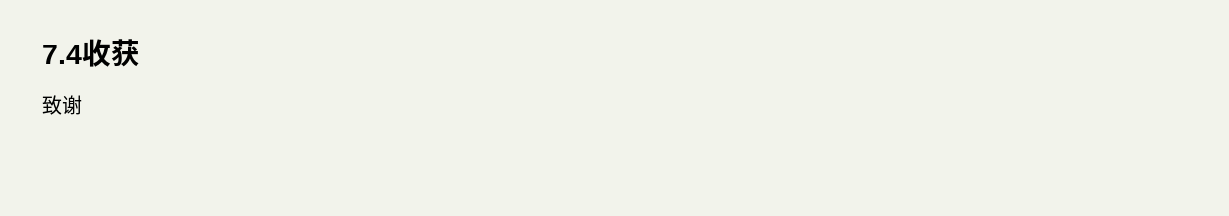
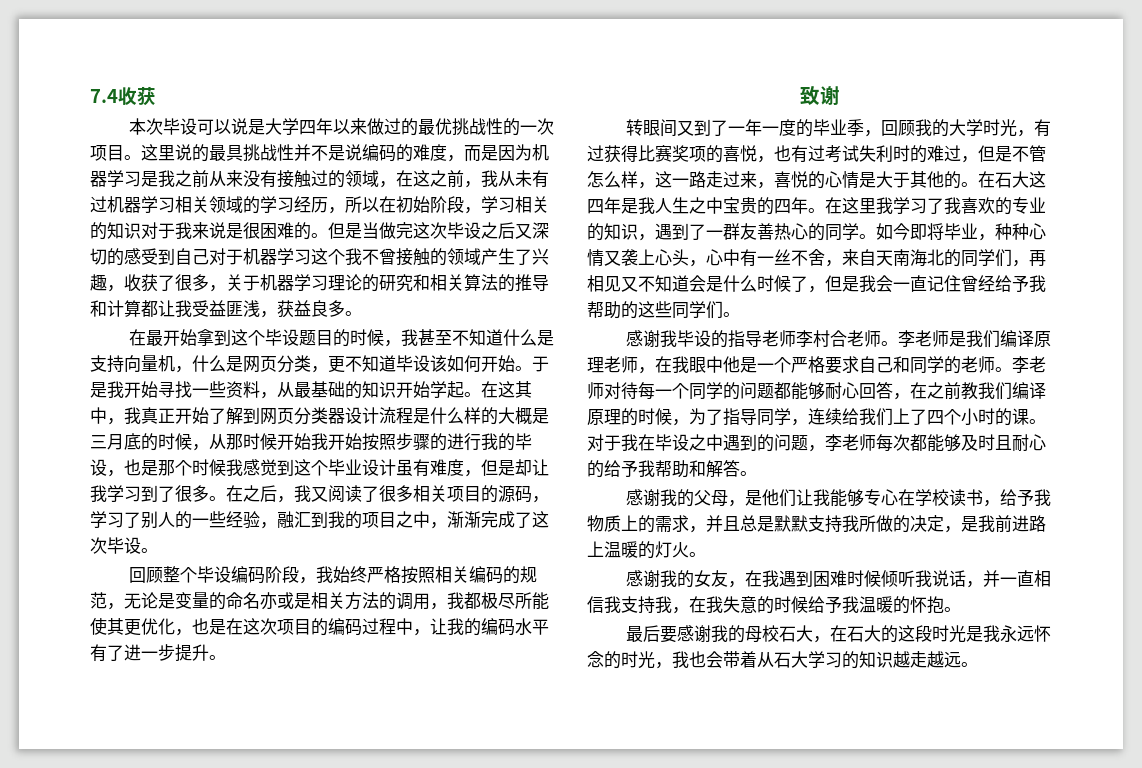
[42,95,82,115] 致谢 -> [129,118,555,136] [90,144,549,162] [90,170,549,188] [90,196,549,214] [90,222,549,240] [90,248,549,266] [90,274,549,292] [90,300,362,318] [129,329,555,347] [90,355,549,373] [90,381,532,399] [90,407,549,425] [90,433,532,451] [90,459,549,477] [90,485,549,503] [90,511,549,529] [90,537,158,554] [129,566,538,584] [90,592,549,610] [90,617,549,636] [90,644,226,662] [799,86,840,105] [626,119,1052,137] [587,144,1046,163] [587,171,1046,189] [587,197,1046,215] [587,223,1046,241] [587,249,1046,267] [587,275,1046,293] [587,301,740,319] [626,330,1052,348] [587,356,1046,374] [587,381,1046,400] [587,408,1046,426] [587,434,1046,452] [587,459,757,478] [626,489,1052,507] [587,515,1046,533] [587,541,706,559] [626,570,1052,588] [587,596,961,614] [626,625,1052,643] [587,651,978,669] 本次毕设可以说是大学四年以来做过的最优挑战性的一次项目。这里说的最具挑战性并不是说编码的难度，而是因为机器学习是我之前从来没有接触过的领域，在这之前，我从未有过机器学习相关领域的学习经历，所以在初始阶段，学习相关的知识对于我来说是很困难的。但是当做完这次毕设之后又深切的感受到自己对于机器学习这个我不曾接触的领域产生了兴趣，收获了很多，关于机器学习理论的研究和相关算法的推导和计算都让我受益匪浅，获益良多。 // 在最开始拿到这个毕设题目的时候，我甚至不知道什么是支持向量机，什么是网页分类，更不知道毕设该如何开始。于是我开始寻找一些资料，从最基础的知识开始学起。在这其中，我真正开始了解到网页分类器设计流程是什么样的大概是三月底的时候，从那时候开始我开始按照步骤的进行我的毕设，也是那个时候我感觉到这个毕业设计虽有难度，但是却让我学习到了很多。在之后，我又阅读了很多相关项目的源码，学习了别人的一些经验，融汇到我的项目之中，渐渐完成了这次毕设。 // 回顾整个毕设编码阶段，我始终严格按照相关编码的规范，无论是变量的命名亦或是相关方法的调用，我都极尽所能使其更优化，也是在这次项目的编码过程中，让我的编码水平有了进一步提升。 // 致谢 // 转眼间又到了一年一度的毕业季，回顾我的大学时光，有过获得比赛奖项的喜悦，也有过考试失利时的难过，但是不管怎么样，这一路走过来，喜悦的心情是大于其他的。在石大这四年是我人生之中宝贵的四年。在这里我学习了我喜欢的专业的知识，遇到了一群友善热心的同学。如今即将毕业，种种心情又袭上心头，心中有一丝不舍，来自天南海北的同学们，再相见又不知道会是什么时候了，但是我会一直记住曾经给予我帮助的这些同学们。 // 感谢我毕设的指导老师李村合老师。李老师是我们编译原理老师，在我眼中他是一个严格要求自己和同学的老师。李老师对待每一个同学的问题都能够耐心回答，在之前教我们编译原理的时候，为了指导同学，连续给我们上了四个小时的课。对于我在毕设之中遇到的问题，李老师每次都能够及时且耐心的给予我帮助和解答。 // 感谢我的父母，是他们让我能够专心在学校读书，给予我物质上的需求，并且总是默默支持我所做的决定，是我前进路上温暖的灯火。 // 感谢我的女友，在我遇到困难时候倾听我说话，并一直相信我支持我，在我失意的时候给予我温暖的怀抱。 // 最后要感谢我的母校石大，在石大的这段时光是我永远怀念的时光，我也会带着从石大学习的知识越走越远。

